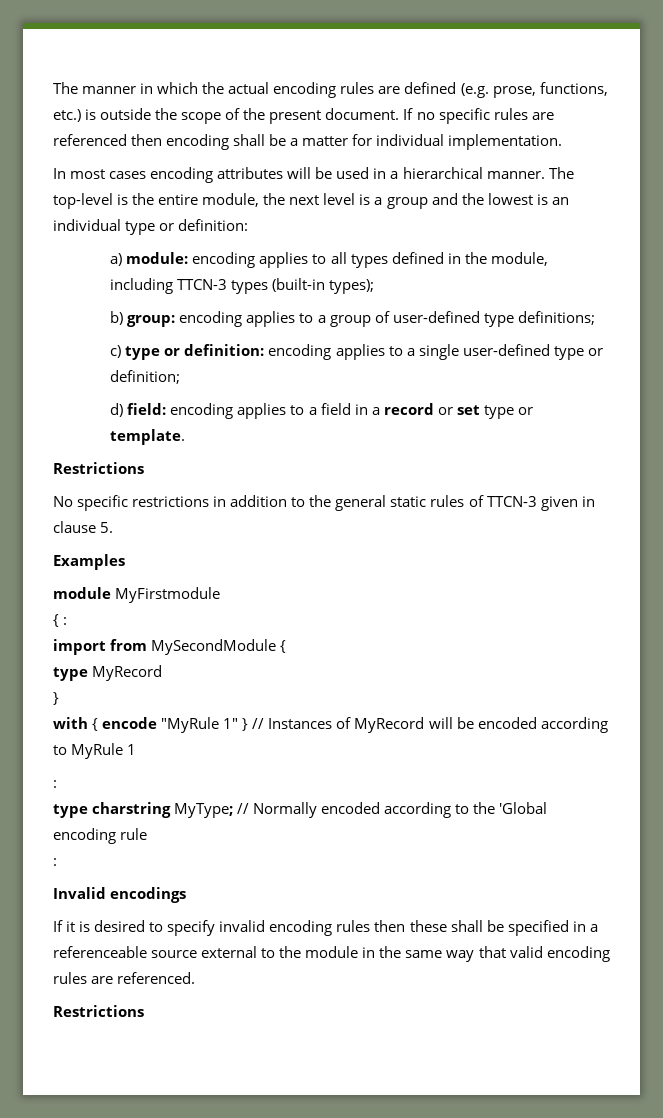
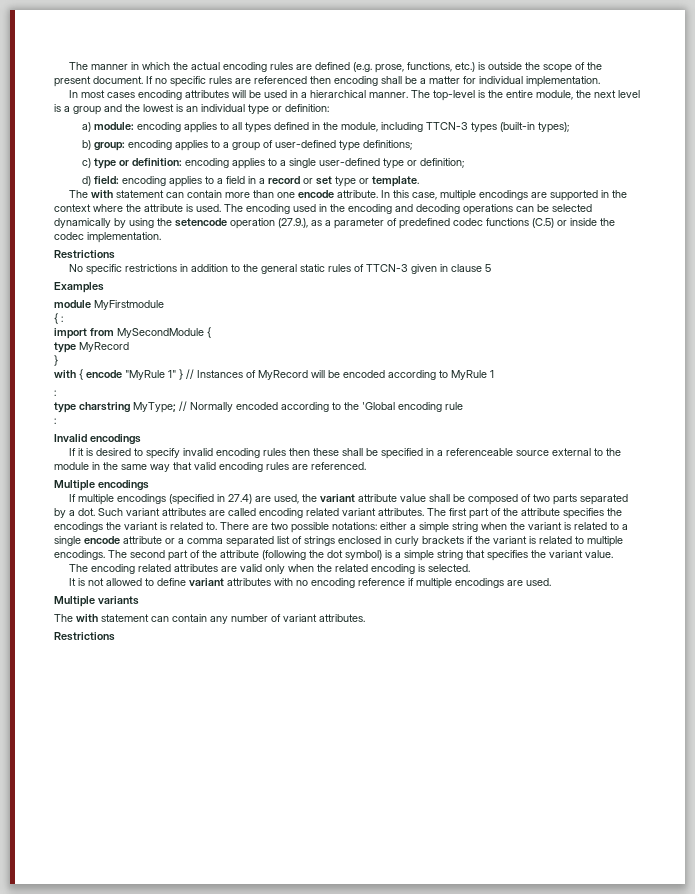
(186, 437) none -> [69,190,628,201] [54,204,592,215] [54,218,615,229] [54,232,161,243] // The with statement can contain more than one encode attribute. In this case, multiple encodings are supported in the context where the attribute is used. The encoding used in the encoding and decoding operations can be selected dynamically by using the setencode operation (27.9.), as a parameter of predefined codec functions (C.5) or inside the codec implementation.
[100,522,114,533] 5. -> [485,264,492,272] 5
(196, 978) none -> [54,480,149,491] [69,494,629,505] [54,508,622,519] [54,522,628,533] [54,536,623,547] [54,550,613,561] [69,564,471,574] [69,578,552,589] [54,596,139,607] [54,614,365,624] // Multiple encodings // If multiple encodings (specified in 27.4) are used, the variant attribute value shall be composed of two parts separated by a dot. Such variant attributes are called encoding related variant attributes. The first part of the attribute specifies the encodings the variant is related to. There are two possible notations: either a simple string when the variant is related to a single encode attribute or a comma separated list of strings enclosed in curly brackets if the variant is related to multiple encodings. The second part of the attribute (following the dot symbol) is a simple string that specifies the variant value. // The encoding related attributes are valid only when the related encoding is selected. // It is not allowed to define variant attributes with no encoding reference if multiple encodings are used. // Multiple variants // The with statement can contain any number of variant attributes.

